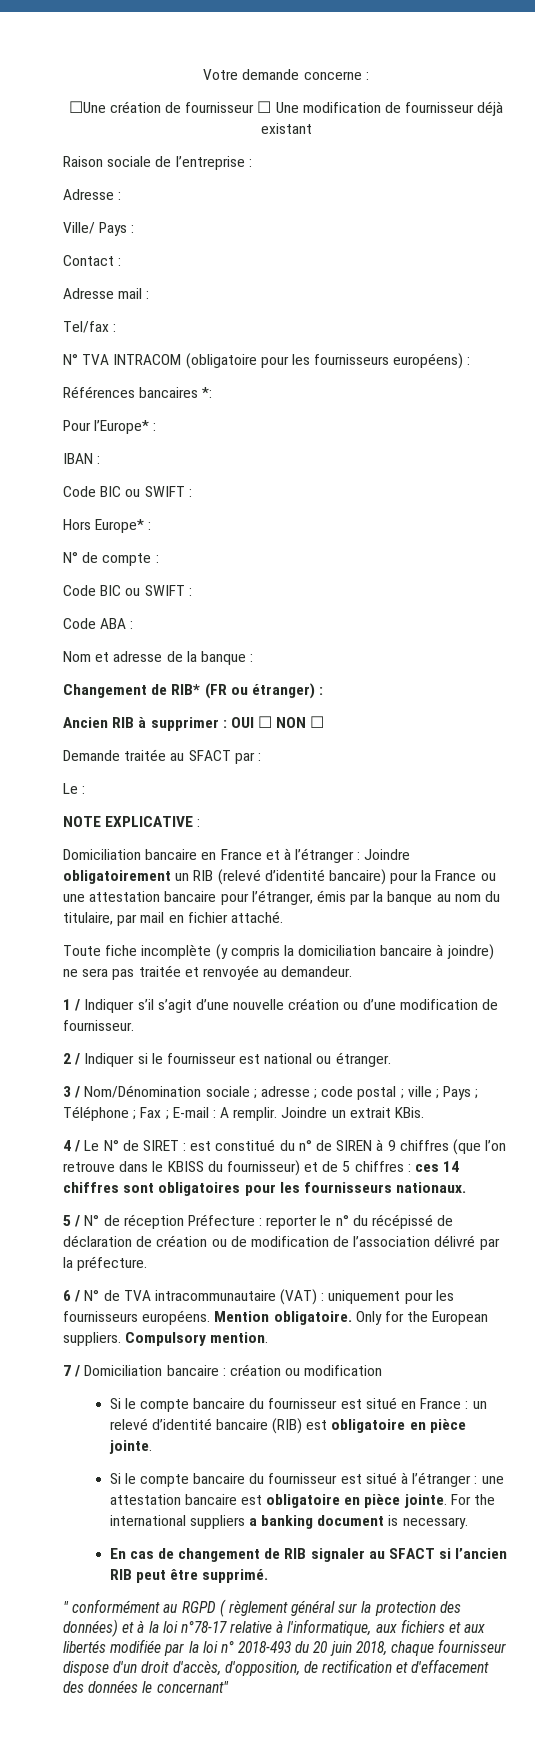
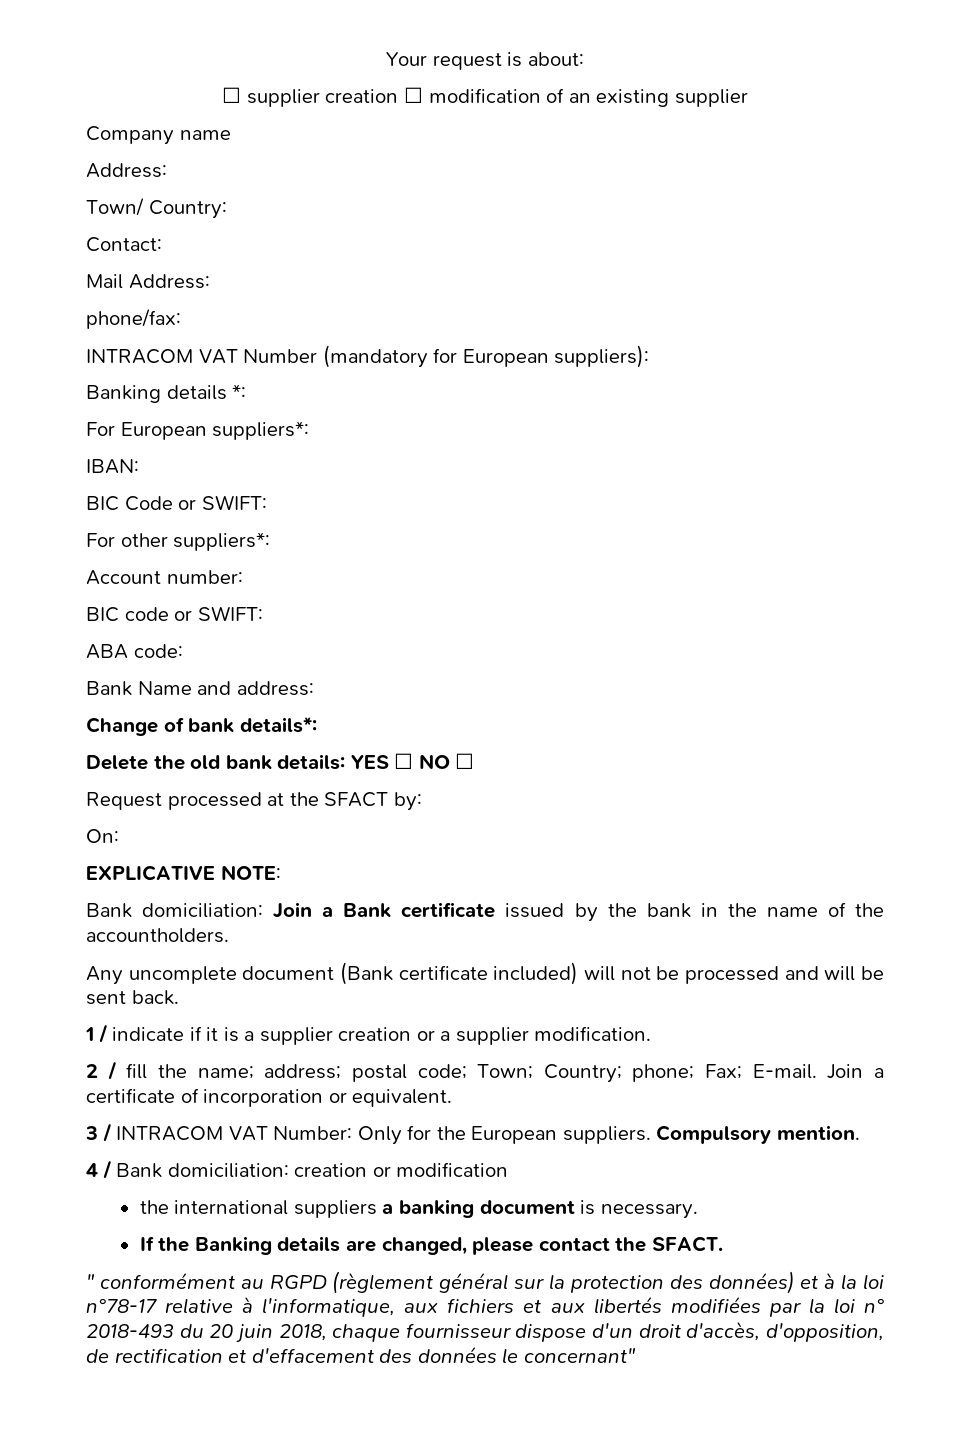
[203,69,369,80] [68,101,504,116] [260,123,312,134] [63,156,252,170] [63,189,122,200] [63,222,135,236] [63,255,122,266] [63,288,150,299] [63,321,117,333] [63,353,471,369] [63,386,213,398] [63,420,157,434] [63,453,101,464] [63,486,192,497] [63,519,152,533] [63,552,159,566] [63,585,192,596] [63,618,134,629] [63,651,254,665] [63,683,324,699] [63,716,325,731] [63,749,261,764] [63,783,86,794] [63,816,201,827] [63,848,411,863] [63,869,496,885] [63,890,501,905] [63,911,283,926] [63,944,494,960] [63,965,353,980] [63,998,499,1013] [63,1020,134,1031] [63,1052,391,1067] [63,1085,479,1100] [63,1106,425,1121] [63,1139,507,1155] [63,1160,460,1176] [63,1182,467,1196] [63,1214,454,1229] [63,1235,500,1250] [63,1256,148,1271] [63,1289,454,1305] [63,1310,352,1325] Votre demande concerne : // ☐Une création de fournisseur ☐ Une modification de fournisseur déjà existant // Raison sociale de l’entreprise : // Adresse : // Ville/ Pays : // Contact : // Adresse mail : // Tel/fax : // N° TVA INTRACOM (obligatoire pour les fournisseurs européens) : // Références bancaires *: // Pour l’Europe* : // IBAN : // Code BIC ou SWIFT : // Hors Europe* : // N° de compte : // Code BIC ou SWIFT : // Code ABA : // Nom et adresse de la banque : // Changement de RIB* (FR ou étranger) : // Ancien RIB à supprimer : OUI ☐ NON ☐ // Demande traitée au SFACT par : // Le : // NOTE EXPLICATIVE : // Domiciliation bancaire en France et à l’étranger : Joindre obligatoirement un RIB (relevé d’identité bancaire) pour la France ou une attestation bancaire pour l’étranger, émis par la banque au nom du titulaire, par mail en fichier attaché. // Toute fiche incomplète (y compris la domiciliation bancaire à joindre) ne sera pas traitée et renvoyée au demandeur. // 1 / Indiquer s’il s’agit d’une nouvelle création ou d’une modification de fournisseur. // 2 / Indiquer si le fournisseur est national ou étranger. // 3 / Nom/Dénomination sociale ; adresse ; code postal ; ville ; Pays ; Téléphone ; Fax ; E-mail : A remplir. Joindre un extrait KBis. // 4 / Le N° de SIRET : est constitué du n° de SIREN à 9 chiffres (que l’on retrouve dans le KBISS du fournisseur) et de 5 chiffres : ces 14 chiffres sont obligatoires pour les fournisseurs nationaux. // 5 / N° de réception Préfecture : reporter le n° du récépissé de déclaration de création ou de modification de l’association délivré par la préfecture. // 6 / N° de TVA intracommunautaire (VAT) : uniquement pour les fournisseurs européens. Mention obligatoire. -> [386,52,584,70] [222,87,748,107] [86,126,231,145] [86,163,167,178] [86,198,227,219] [86,237,162,252] [86,274,210,289] [86,309,181,329] [86,345,650,368] [86,384,247,403] [86,421,310,440] [86,459,139,474] [86,495,267,511] [86,532,271,551] [86,570,243,585] [86,606,263,622] [86,644,183,659] [86,681,314,696] [86,717,317,736] [86,753,475,770] [86,792,422,811] [86,829,119,843] [86,865,281,881] [86,902,884,922] [86,928,229,943] [86,962,884,985] [86,990,179,1005] [85,1024,652,1045] [86,1061,884,1083] [86,1088,453,1107] [85,1123,353,1142] Your request is about: // ☐ supplier creation ☐ modification of an existing supplier // Company name // Address: // Town/ Country: // Contact: // Mail Address: // phone/fax: // INTRACOM VAT Number (mandatory for European suppliers): // Banking details *: // For European suppliers*: // IBAN: // BIC Code or SWIFT: // For other suppliers*: // Account number: // BIC code or SWIFT: // ABA code: // Bank Name and address: // Change of bank details*: // Delete the old bank details: YES ☐ NO ☐ // Request processed at the SFACT by: // On: // EXPLICATIVE NOTE: // Bank domiciliation: Join a Bank certificate issued by the bank in the name of the accountholders. // Any uncomplete document (Bank certificate included) will not be processed and will be sent back. // 1 / indicate if it is a supplier creation or a supplier modification. // 2 / fill the name; address; postal code; Town; Country; phone; Fax; E-mail. Join a certificate of incorporation or equivalent. // 3 / INTRACOM VAT Number:
[63,1364,383,1377] [109,1397,487,1412] [109,1418,466,1434] [108,1440,152,1454] [109,1472,504,1487] [109,1494,471,1508] 7 / Domiciliation bancaire : création ou modification // Si le compte bancaire du fournisseur est situé en France : un relevé d’identité bancaire (RIB) est obligatoire en pièce jointe. // Si le compte bancaire du fournisseur est situé à l’étranger : une attestation bancaire est obligatoire en pièce jointe. For -> [86,1160,509,1179] 4 / Bank domiciliation: creation or modification //
[109,1548,508,1562] [109,1569,269,1583] En cas de changement de RIB signaler au SFACT si l’ancien RIB peut être supprimé. -> [139,1236,723,1255] If the Banking details are changed, please contact the SFACT.
[219,1599,288,1617] ( règlement -> [332,1271,434,1294] (règlement
[110,1639,162,1653] modifiée -> [670,1296,761,1313] modifiées

